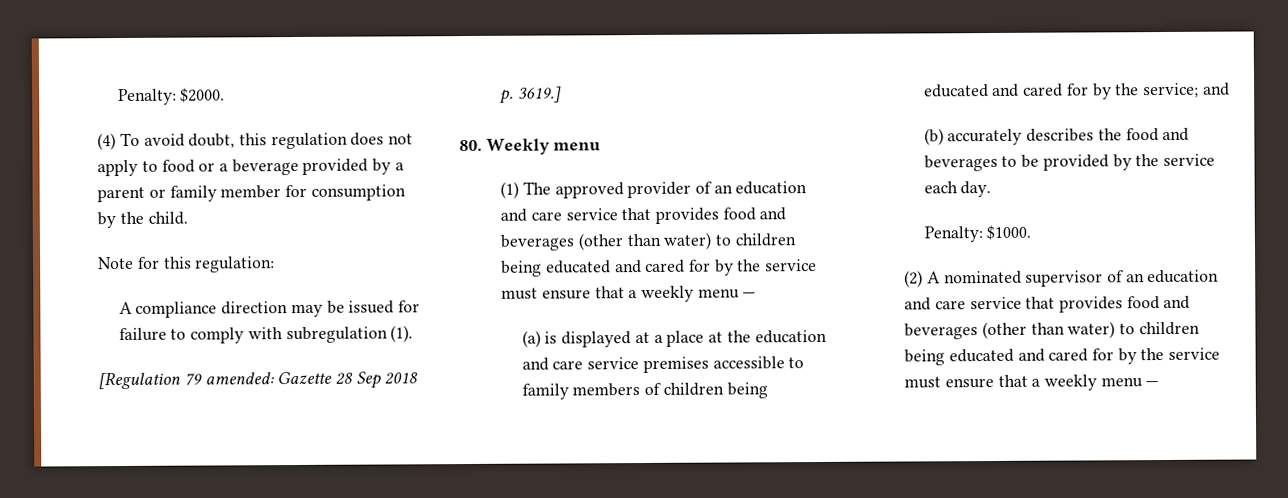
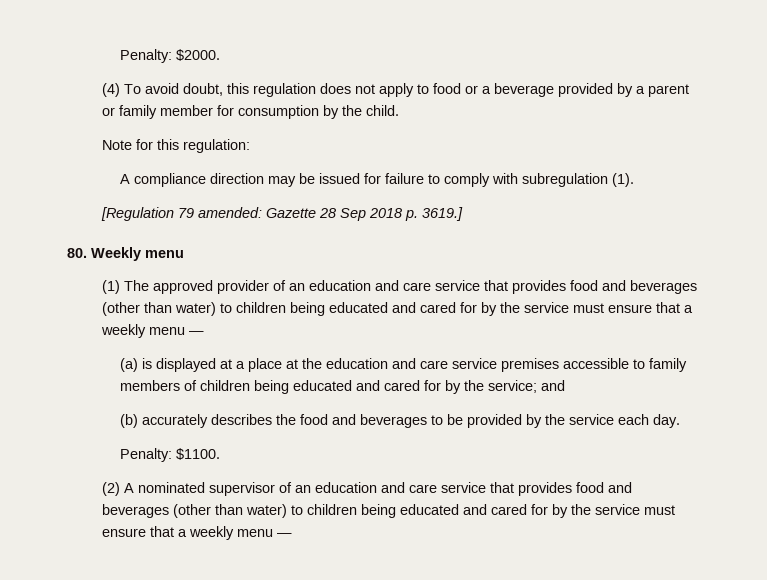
[986,224,1032,241] $1000. -> [175,448,220,460] $1100.

